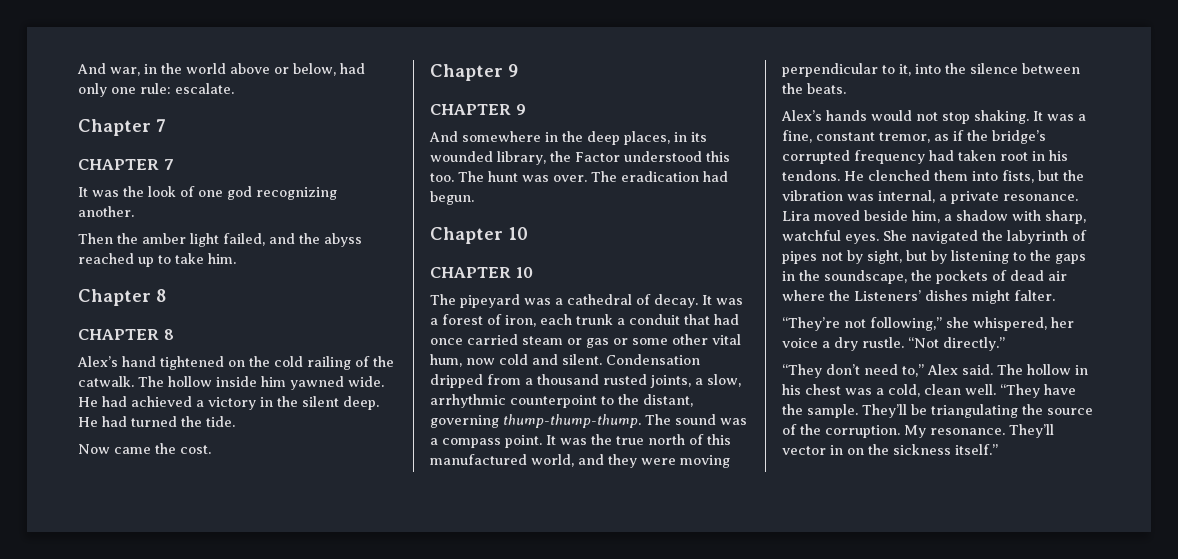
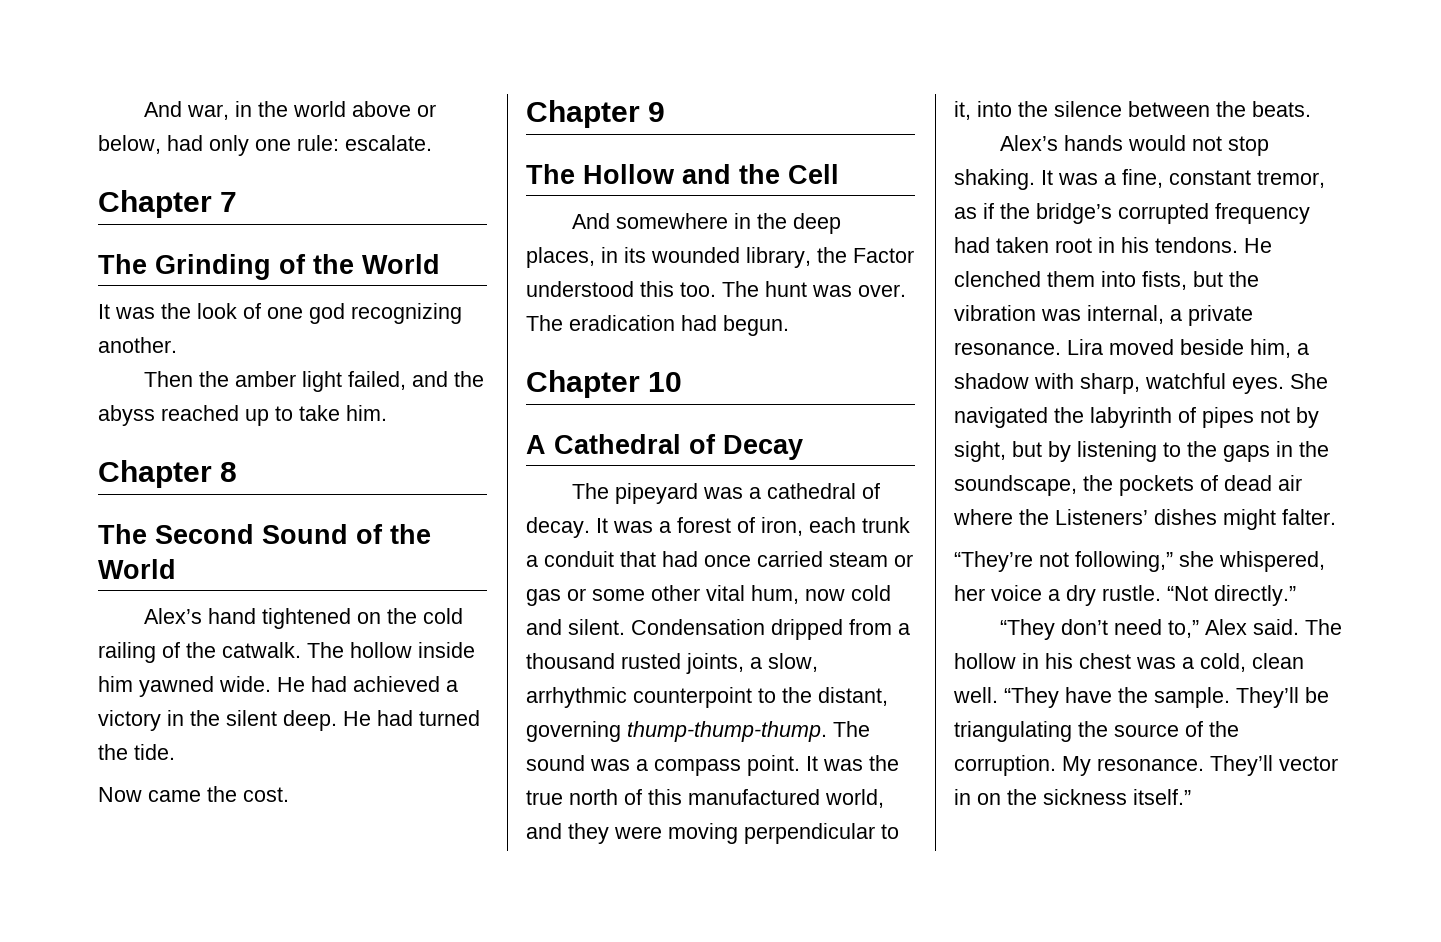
[78,159,174,170] CHAPTER 7 -> [98,254,440,280] The Grinding of the World
[78,329,174,340] CHAPTER 8 -> [98,524,431,544] [98,559,176,579] The Second Sound of the World
[430,104,526,115] CHAPTER 9 -> [526,164,839,184] The Hollow and the Cell
[430,267,533,278] CHAPTER 10 -> [526,434,803,460] A Cathedral of Decay

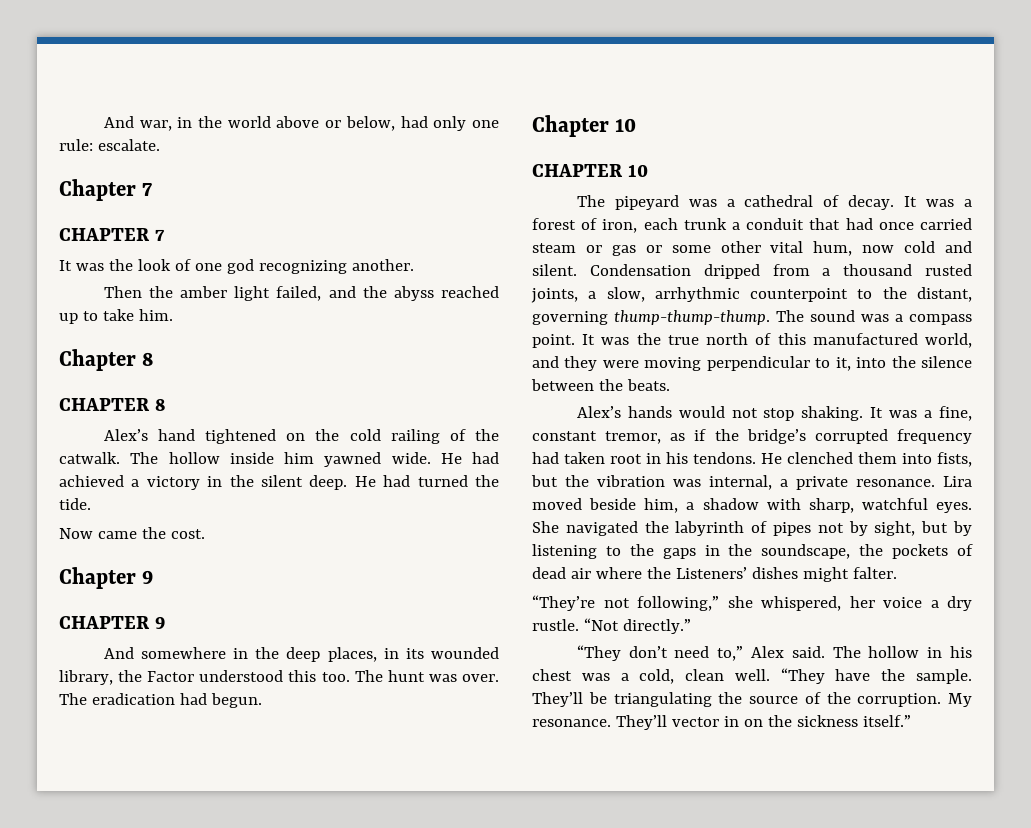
[98,254,440,280] The Grinding of the World -> [59,228,165,241] CHAPTER 7
[98,524,431,544] [98,559,176,579] The Second Sound of the World -> [59,398,165,411] CHAPTER 8
[526,164,839,184] The Hollow and the Cell -> [59,616,165,629] CHAPTER 9
[526,434,803,460] A Cathedral of Decay -> [532,164,648,177] CHAPTER 10

